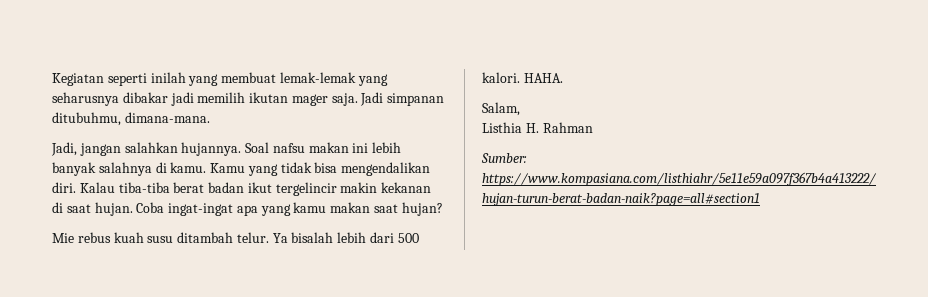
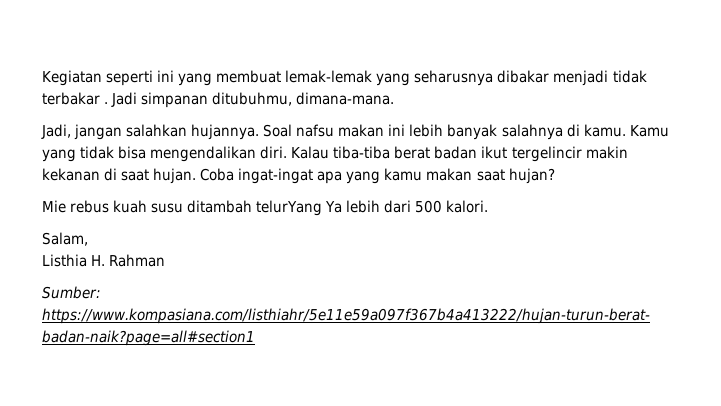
[150,72,186,83] inilah -> [157,70,175,82] ini
[170,92,358,106] jadi memilih ikutan mager saja. -> [553,70,647,86] [42,92,109,105] menjadi tidak terbakar .
[236,232,334,243] telur. Ya bisalah -> [256,200,343,216] telurYang Ya
[523,73,563,83] HAHA. -> (489, 206) none

